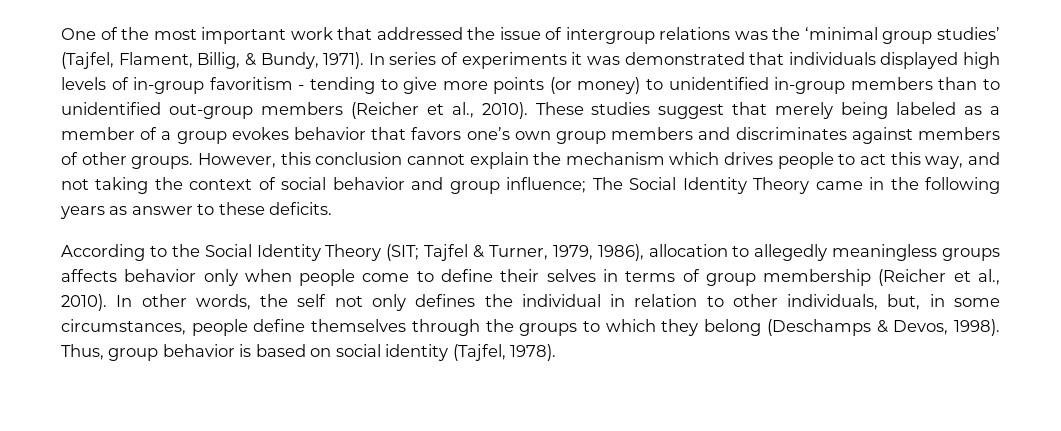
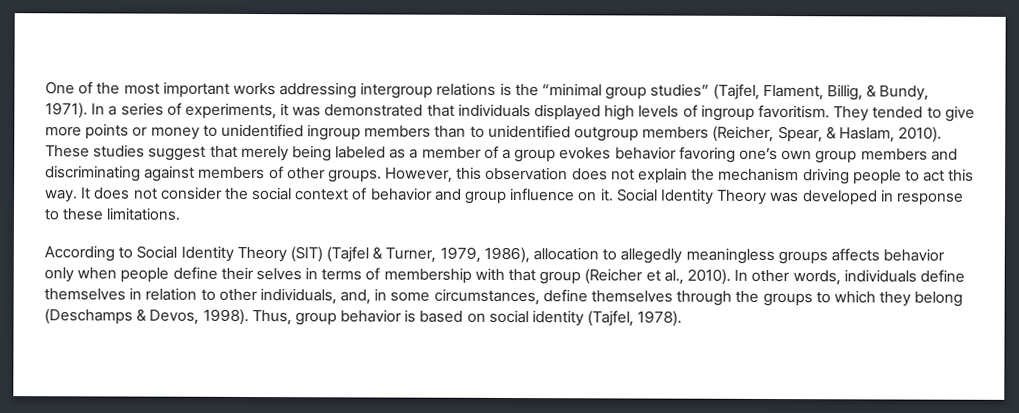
[290,27,1000,44] work that addressed the issue of intergroup relations was the ‘minimal group studies’ -> [232,82,710,100] works addressing intergroup relations is the “minimal group studies”
(385, 59) none -> [108,105,118,116] a
[461,52,567,69] experiments -> [184,102,277,120] experiments,
[133,77,375,94] in-group favoritism - tending -> [700,104,924,122] ingroup favoritism. They tended
[549,77,846,94] (or money) to unidentified in-group -> [132,123,362,141] or money to unidentified ingroup
[168,102,474,119] out-group members (Reicher et al., -> [574,125,895,143] outgroup members (Reicher, Spear, & Haslam,
[371,127,462,140] that favors -> [678,146,736,163] favoring
[735,127,847,140] discriminates -> [45,165,141,182] discriminating
[315,152,465,165] conclusion cannot -> [485,166,635,181] observation does not
[669,152,774,165] which drives -> [802,168,850,185] driving
[925,152,1000,169] [61,177,183,194] way, and not taking the -> [45,186,293,203] way. It does not consider the social
[281,177,327,190] social -> (368, 194) none
[506,177,1001,194] [60,206,193,219] influence; The Social Identity Theory came in the following years as answer -> [510,188,964,206] influence on it. Social Identity Theory was developed in response
[269,202,333,215] deficits. -> [106,207,181,221] limitations.
[171,244,469,261] the Social Identity Theory (SIT; Tajfel -> [136,245,370,263] Social Identity Theory (SIT) (Tajfel
[362,271,434,282] come to -> (170, 275) none
[705,269,872,286] group membership -> [383,267,582,285] membership with that group
[260,294,601,311] the self not only defines the individual -> [843,269,965,283] [44,288,126,301] individuals define themselves
[887,294,921,310] but, -> [340,289,372,305] and,
[191,319,248,336] people -> (540, 297) none

